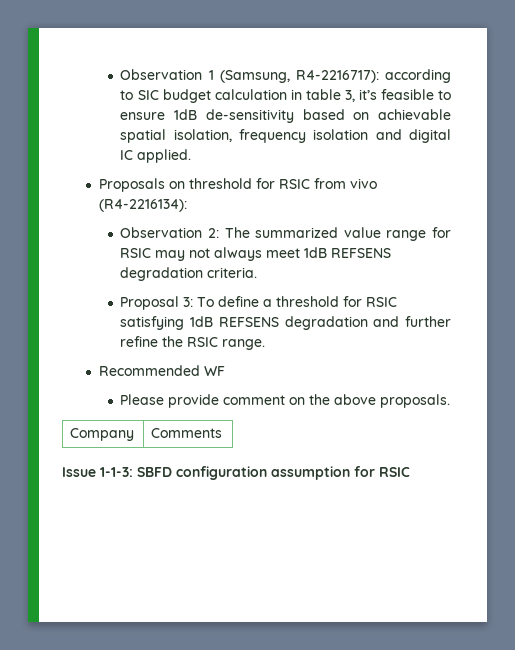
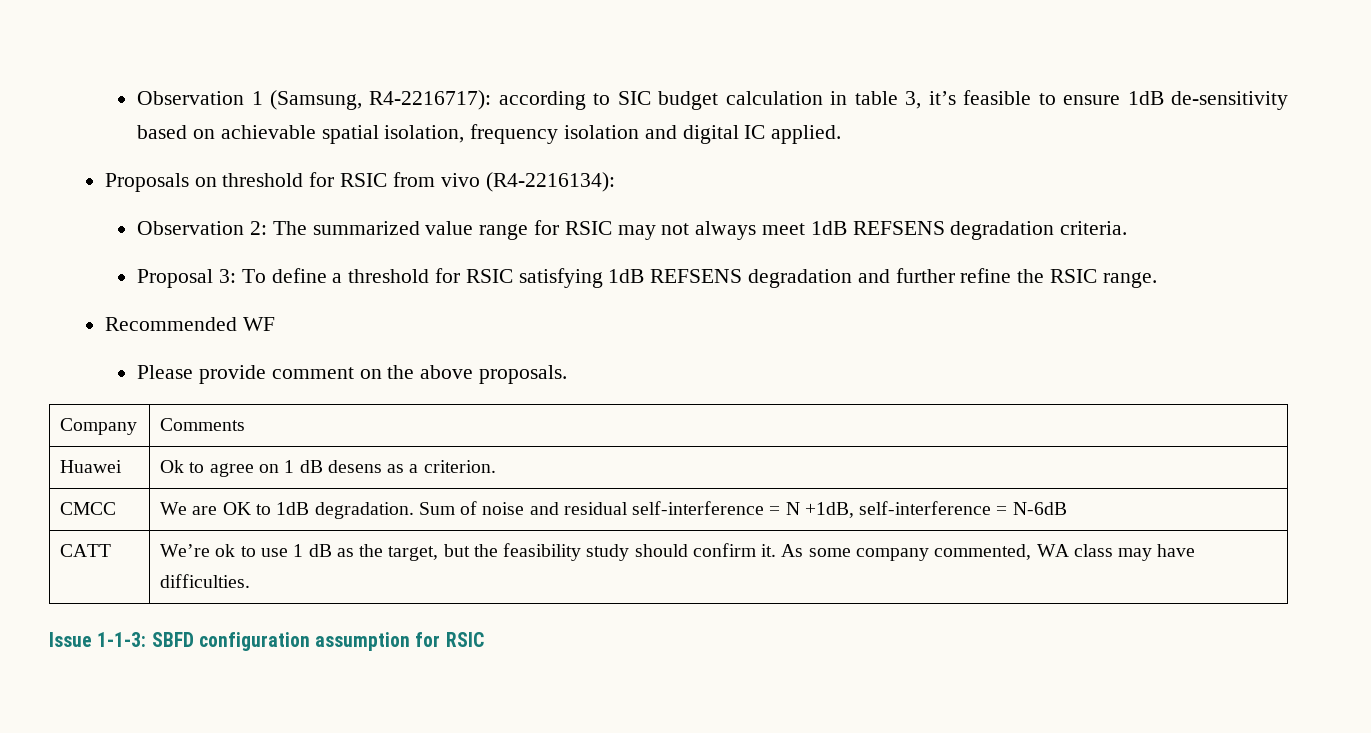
(223, 433) none -> [60,460,123,473] [160,460,496,477] [60,502,117,515] [160,501,1067,519] [60,544,112,557] [160,543,1196,561] [160,574,251,588] // Huawei | Ok to agree on 1 dB desens as a criterion. // CMCC | We are OK to 1dB degradation. Sum of noise and residual self-interference = N +1dB, self-interference = N-6dB // CATT | We’re ok to use 1 dB as the target, but the feasibility study should confirm it. As some company commented, WA class may have difficulties.

